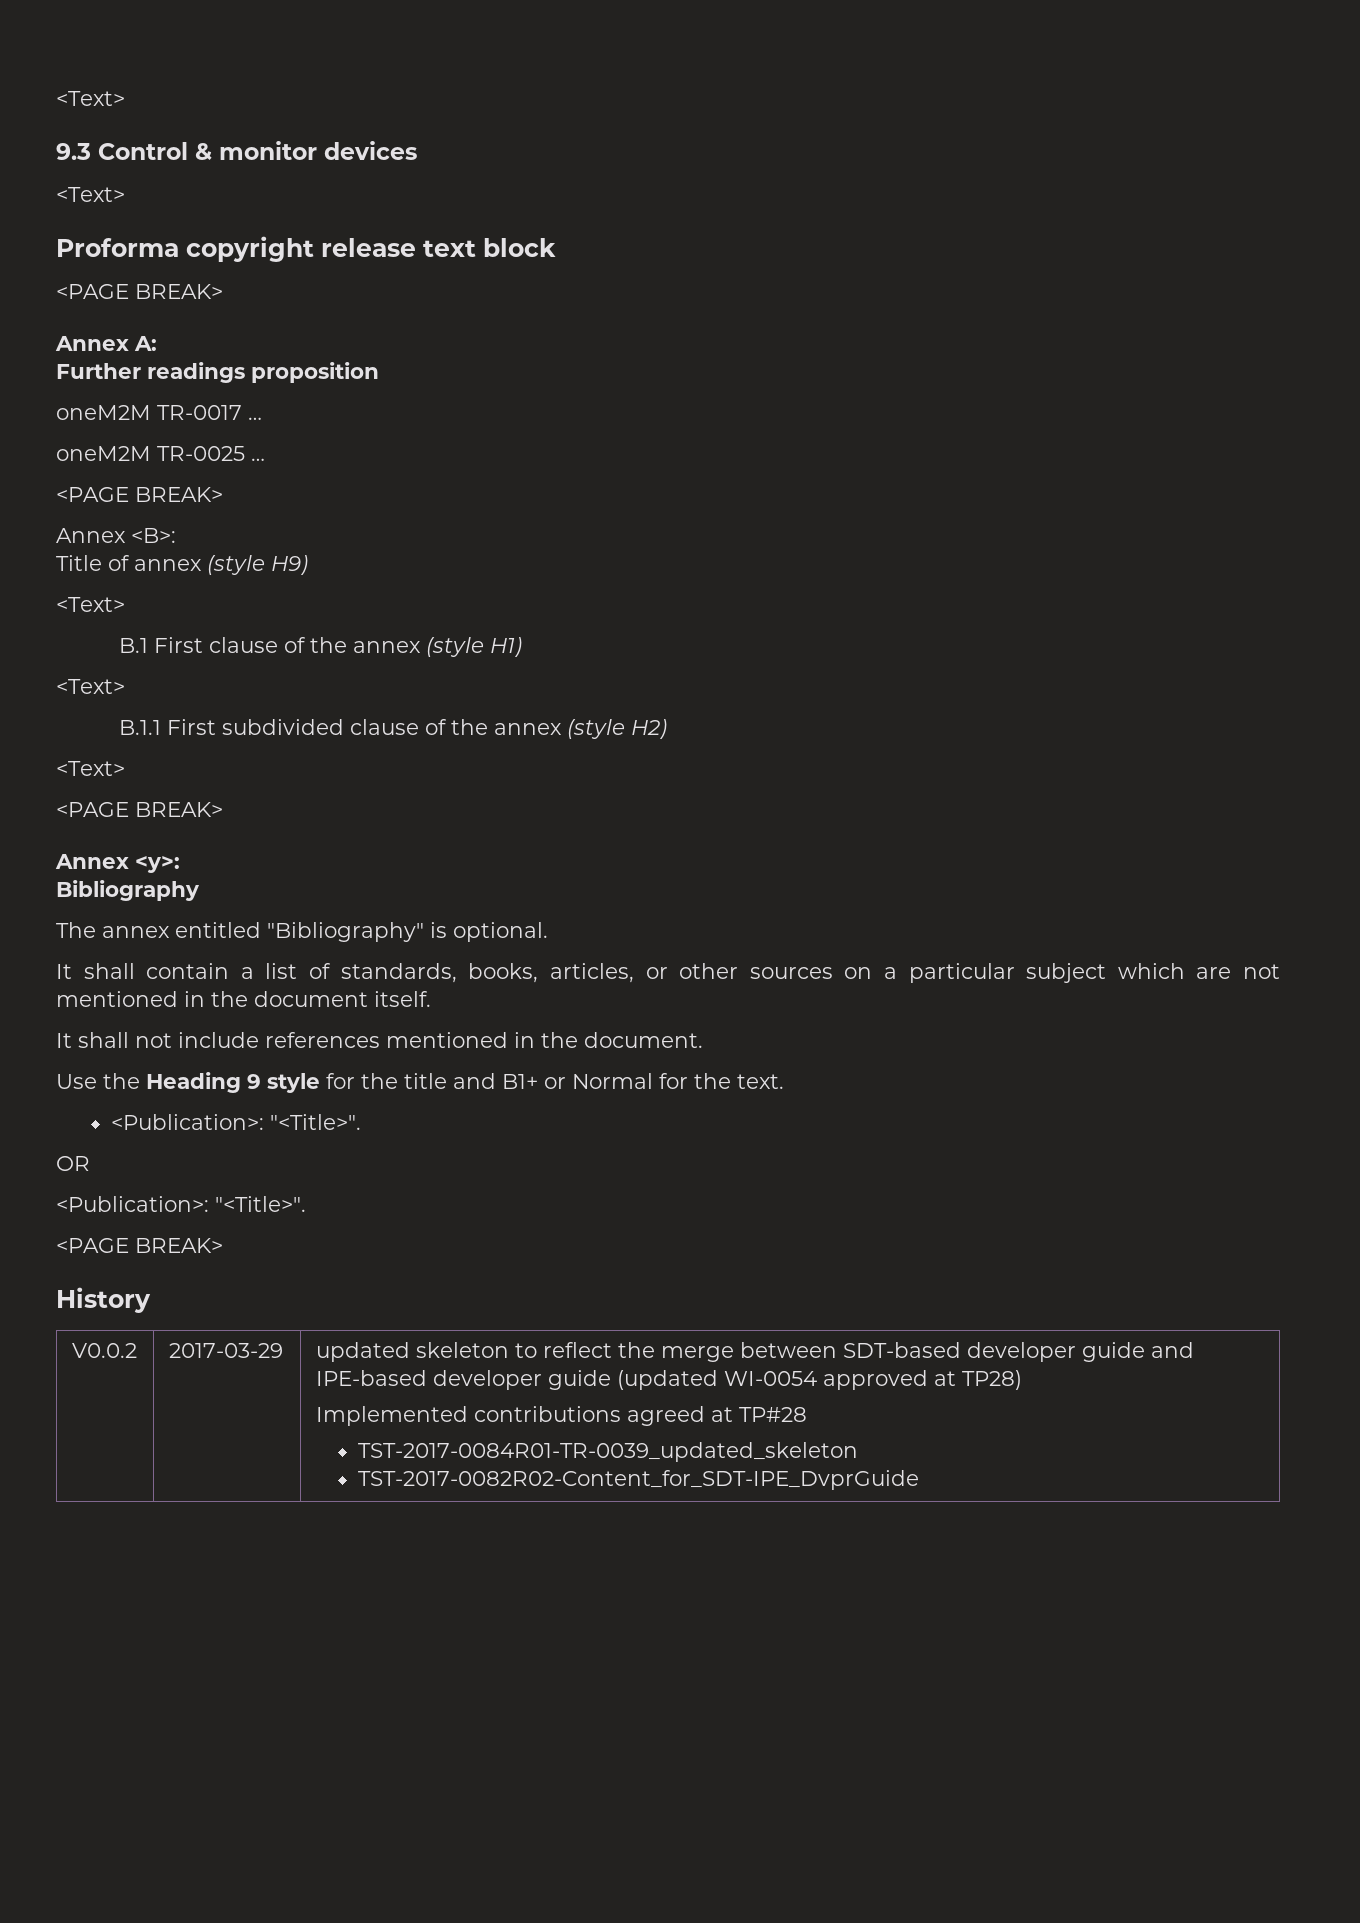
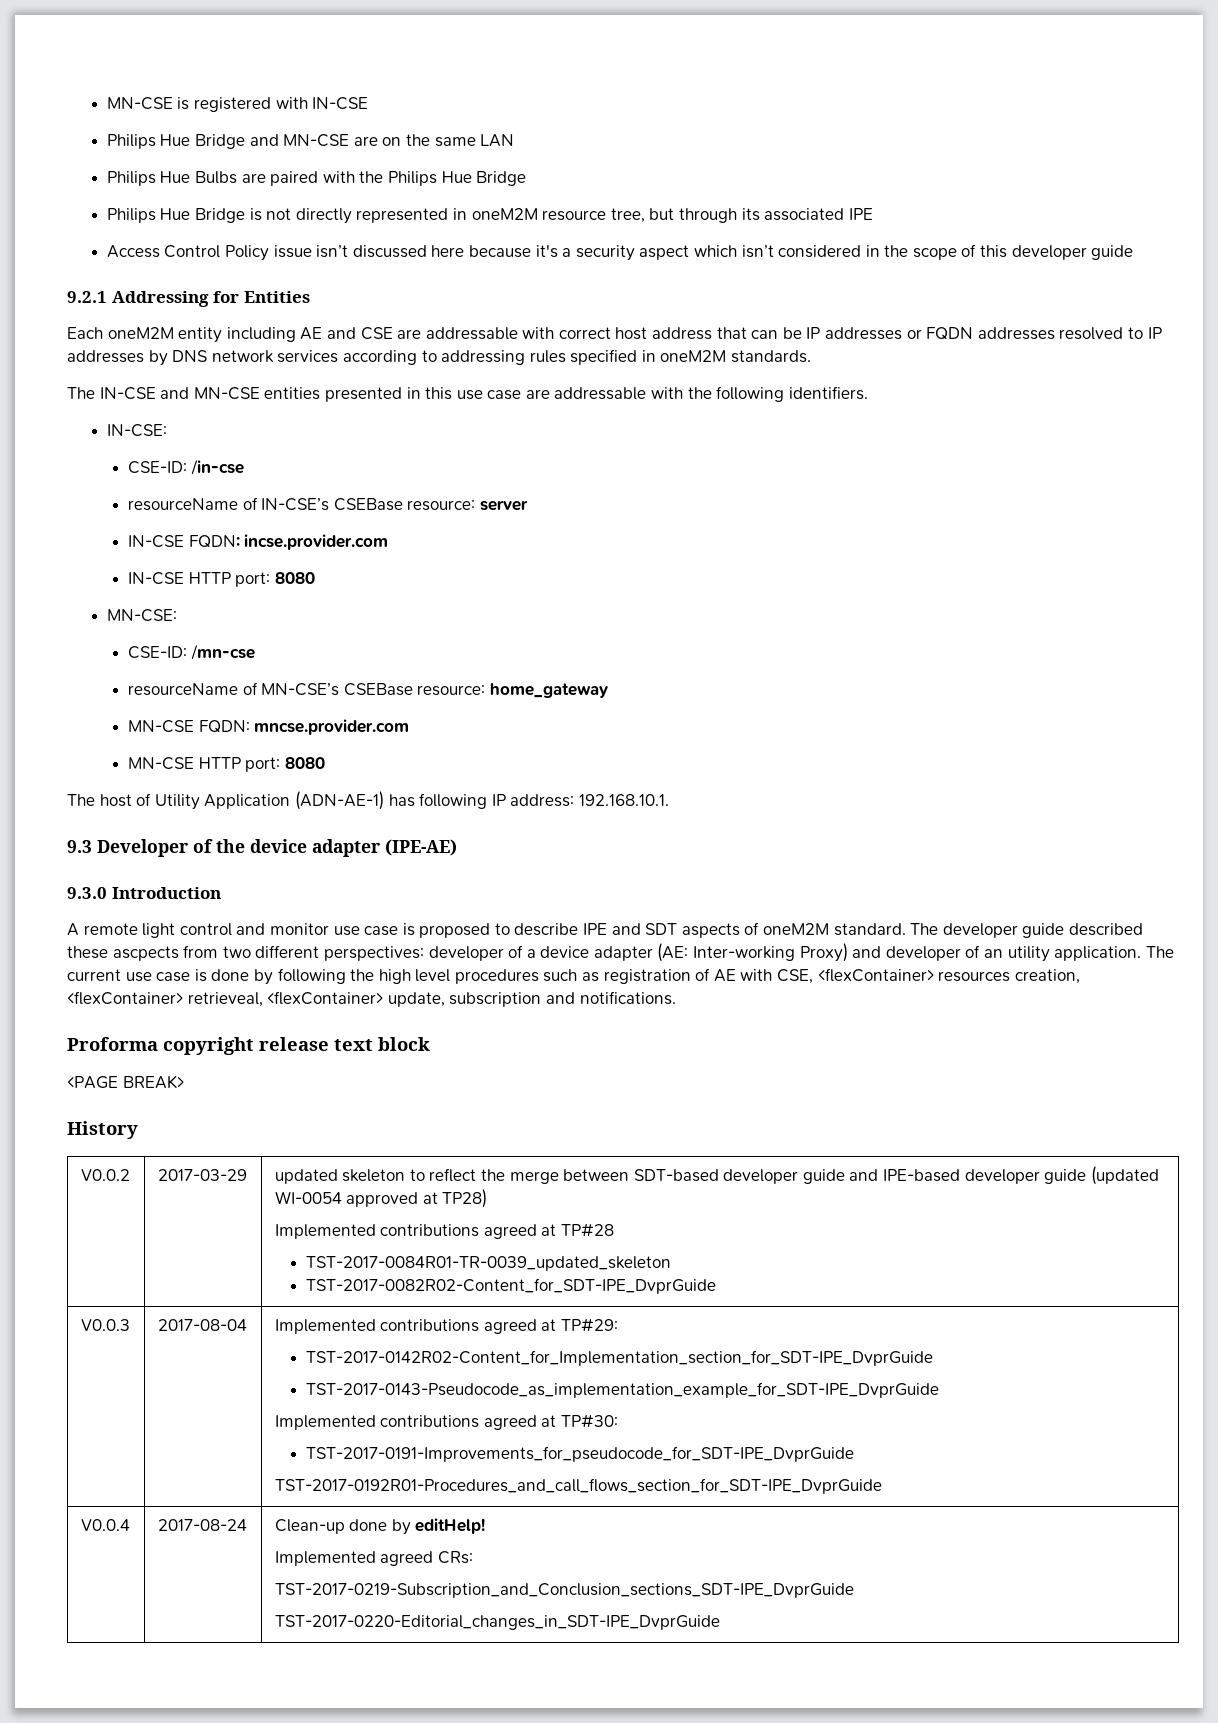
[56,91,125,106] [56,141,417,160] [56,187,125,202] <Text> // 9.3 Control & monitor devices // <Text> -> [106,97,369,112] [106,134,515,149] [106,171,527,186] [106,208,873,224] [106,244,1134,261] [67,291,310,307] [67,327,1162,343] [67,349,812,366] [67,386,868,402] [106,424,167,437] [128,459,244,475] [128,497,528,511] [128,534,389,550] [128,572,315,587] [106,609,177,622] [128,644,255,660] [128,682,608,698] [128,719,410,735] [128,757,325,772] [67,791,669,810] [67,839,457,857] [67,887,221,899] [67,922,1143,938] [67,943,1174,962] [67,968,1080,985] [67,991,676,1007] MN-CSE is registered with IN-CSE // Philips Hue Bridge and MN-CSE are on the same LAN // Philips Hue Bulbs are paired with the Philips Hue Bridge // Philips Hue Bridge is not directly represented in oneM2M resource tree, but through its associated IPE // Access Control Policy issue isn’t discussed here because it's a security aspect which isn’t considered in the scope of this developer guide // 9.2.1 Addressing for Entities // Each oneM2M entity including AE and CSE are addressable with correct host address that can be IP addresses or FQDN addresses resolved to IP addresses by DNS network services according to addressing rules specified in oneM2M standards. // The IN-CSE and MN-CSE entities presented in this use case are addressable with the following identifiers. // IN-CSE: // CSE-ID: /in-cse // resourceName of IN-CSE’s CSEBase resource: server // IN-CSE FQDN: incse.provider.com // IN-CSE HTTP port: 8080 // MN-CSE: // CSE-ID: /mn-cse // resourceName of MN-CSE’s CSEBase resource: home_gateway // MN-CSE FQDN: mncse.provider.com // MN-CSE HTTP port: 8080 // The host of Utility Application (ADN-AE-1) has following IP address: 192.168.10.1. // 9.3 Developer of the device adapter (IPE-AE) // 9.3.0 Introduction // A remote light control and monitor use case is proposed to describe IPE and SDT aspects of oneM2M standard. The developer guide described these ascpects from two different perspectives: developer of a device adapter (AE: Inter-working Proxy) and developer of an utility application. The current use case is done by following the high level procedures such as registration of AE with CSE, <flexContainer> resources creation, <flexContainer> retrieveal, <flexContainer> update, subscription and notifications.
[55,336,157,351] [56,362,379,383] [56,405,262,420] [56,446,265,461] [56,487,223,502] [56,528,176,543] [56,555,308,575] [56,597,125,612] [118,637,522,657] [56,679,125,694] [118,719,667,739] [56,761,125,776] [56,802,223,817] [55,854,180,873] [56,880,200,901] [56,922,548,942] [56,963,1280,983] [56,991,431,1007] [56,1032,703,1048] [56,1072,784,1093] [111,1114,362,1130] [56,1156,90,1171] [56,1196,306,1212] [56,1238,223,1253] // Annex A: // Further readings proposition // oneM2M TR-0017 … // oneM2M TR-0025 … // <PAGE BREAK> // Annex <B>: // Title of annex (style H9) // <Text> // B.1 First clause of the annex (style H1) // <Text> // B.1.1 First subdivided clause of the annex (style H2) // <Text> // <PAGE BREAK> // Annex <y>: // Bibliography // The annex entitled "Bibliography" is optional. // It shall contain a list of standards, books, articles, or other sources on a particular subject which are not mentioned in the document itself. // It shall not include references mentioned in the document. // Use the Heading 9 style for the title and B1+ or Normal for the text. // <Publication>: "<Title>". // OR // <Publication>: "<Title>". // <PAGE BREAK> -> (184, 1082) none
(920, 1480) none -> [80,1319,130,1331] [157,1319,247,1331] [274,1318,618,1334] [305,1350,933,1366] [305,1382,939,1398] [274,1414,618,1430] [305,1446,854,1462] [274,1478,882,1494] [80,1519,130,1531] [157,1519,247,1531] [274,1518,486,1535] [274,1551,473,1566] [274,1583,854,1598] [274,1615,720,1630] // V0.0.3 | 2017-08-04 | Implemented contributions agreed at TP#29: // TST-2017-0142R02-Content_for_Implementation_section_for_SDT-IPE_DvprGuide // TST-2017-0143-Pseudocode_as_implementation_example_for_SDT-IPE_DvprGuide // Implemented contributions agreed at TP#30: // TST-2017-0191-Improvements_for_pseudocode_for_SDT-IPE_DvprGuide // TST-2017-0192R01-Procedures_and_call_flows_section_for_SDT-IPE_DvprGuide // V0.0.4 | 2017-08-24 | Clean-up done by editHelp! // Implemented agreed CRs: // TST-2017-0219-Subscription_and_Conclusion_sections_SDT-IPE_DvprGuide // TST-2017-0220-Editorial_changes_in_SDT-IPE_DvprGuide

